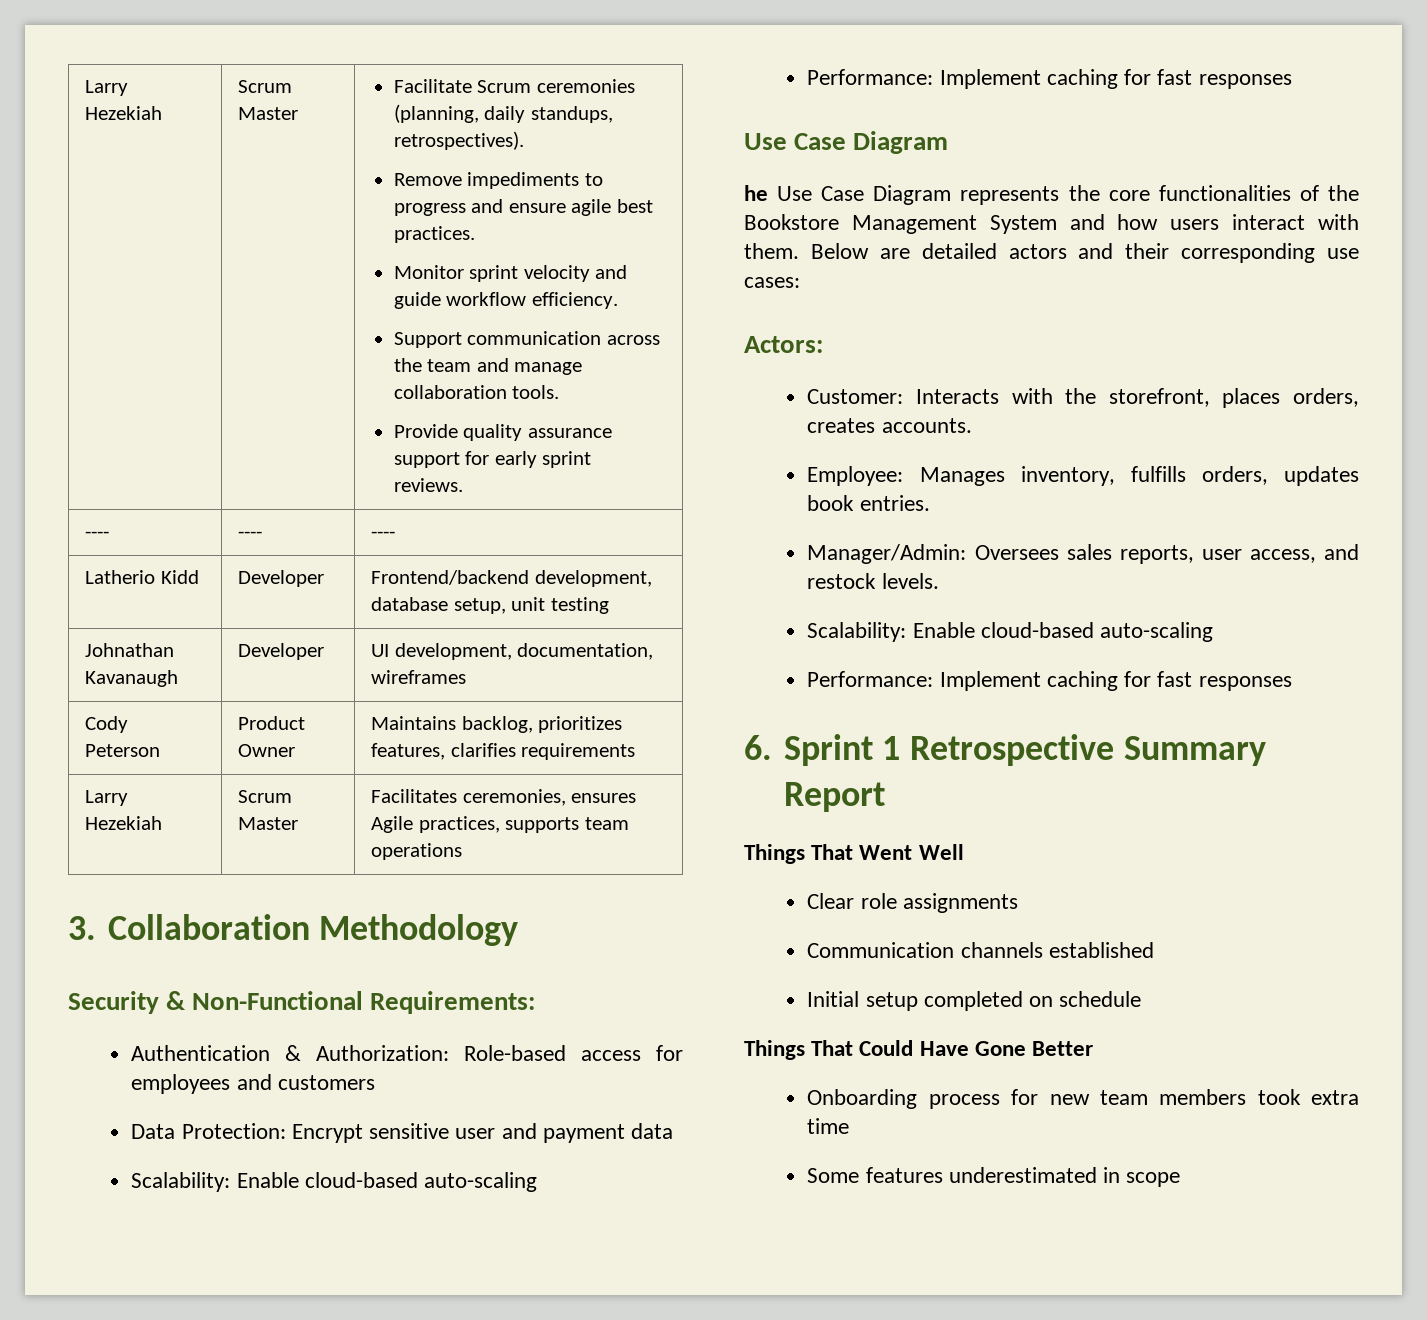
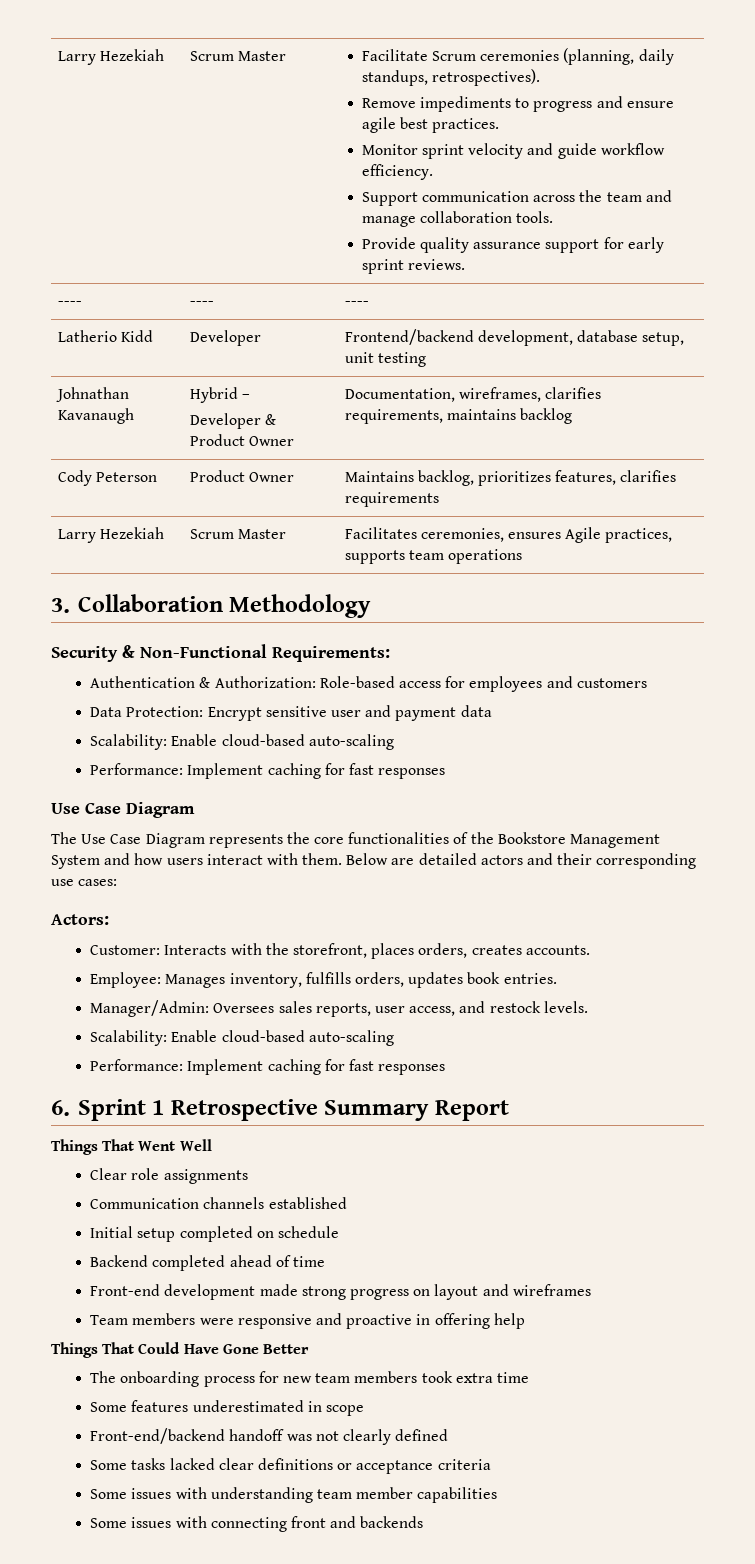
[238,643,325,660] [371,643,654,660] [371,670,467,684] Developer | UI development, documentation, wireframes -> [189,387,250,403] [189,413,276,429] [189,434,294,446] [344,387,602,402] [344,408,573,424] Hybrid – // Developer & Product Owner | Documentation, wireframes, clarifies requirements, maintains backlog
[744,185,768,201] he -> [51,832,77,844] The
(1142, 999) none -> [90,1255,325,1271] [90,1284,591,1300] [90,1313,525,1329] // Backend completed ahead of time // Front-end development made strong progress on layout and wireframes // Team members were responsive and proactive in offering help
[807,1089,918,1109] Onboarding -> [90,1371,200,1387] The onboarding
(1181, 1179) none -> [90,1428,449,1445] [90,1458,491,1474] [90,1487,498,1503] [90,1516,424,1532] // Front-end/backend handoff was not clearly defined // Some tasks lacked clear definitions or acceptance criteria // Some issues with understanding team member capabilities // Some issues with connecting front and backends

